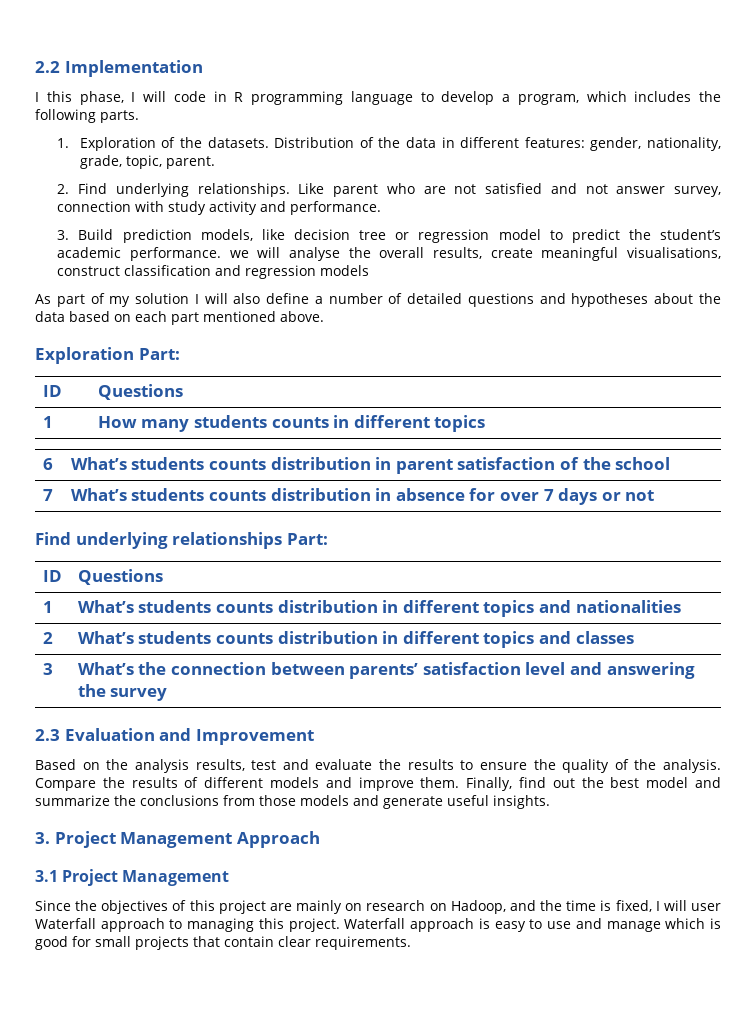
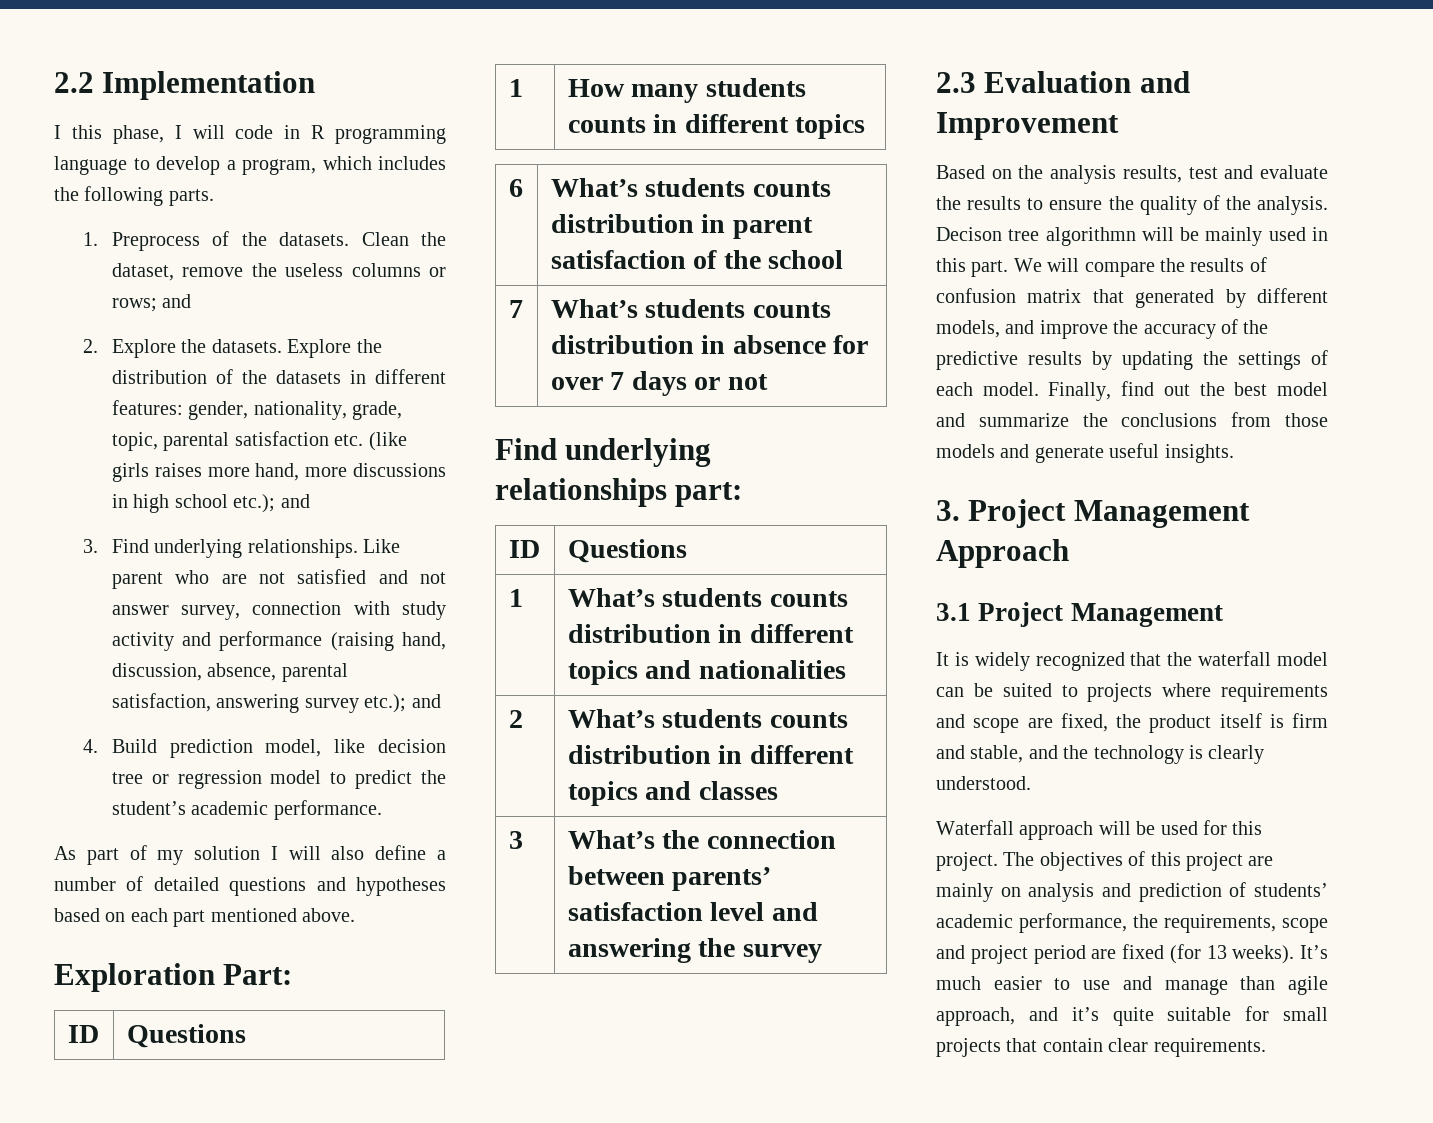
[79,137,156,151] Exploration -> [111,232,200,251] Preprocess
[274,137,436,148] Distribution of the data -> [361,232,447,246] [111,263,447,281] [111,294,192,312] [82,339,382,358] [111,369,341,384] Clean the dataset, remove the useless columns or rows; and // 2. Explore the datasets. Explore the distribution of the datasets
[165,156,215,169] [57,184,70,194] parent. // 2. -> [163,431,407,451] [111,463,446,482] [111,494,310,513] [82,539,98,553] parental satisfaction etc. (like girls raises more hand, more discussions in high school etc.); and // 3.
[290,201,382,215] [57,230,70,240] performance. // 3. -> [219,631,446,651] [111,663,348,682] [111,693,441,713] [82,739,98,753] performance (raising hand, discussion, absence, parental satisfaction, answering survey etc.); and // 4.
[200,229,253,241] models, -> [265,739,322,757] model,
[229,247,721,261] [57,265,370,279] we will analyse the overall results, create meaningful visualisations, construct classification and regression models -> (382, 810) none
[654,293,721,304] [35,311,65,322] about the data -> (446, 886) none
[286,533,328,545] Part: -> [675,482,743,507] part:
[35,777,460,791] Compare the results of different models and improve them. -> [936,227,1328,246] [936,257,1267,277] [936,288,1328,308] [936,319,1269,339] [936,350,1328,370] [936,382,1039,396] Decison tree algorithmn will be mainly used in this part. We will compare the results of confusion matrix that generated by different models, and improve the accuracy of the predictive results by updating the settings of each model.
[35,900,98,911] Since the -> [936,651,1328,671] [936,683,1328,702] [936,713,1328,733] [936,745,1265,764] [936,776,1031,790] [936,820,1263,840] [936,852,1035,871] It is widely recognized that the waterfall model can be suited to projects where requirements and scope are fixed, the product itself is firm and stable, and the technology is clearly understood. // Waterfall approach will be used for this project. The
[366,900,721,914] [35,918,722,932] [35,936,68,950] research on Hadoop, and the time is fixed, I will user Waterfall approach to managing this project. Waterfall approach is easy to use and manage which is good -> [1028,882,1328,902] [936,913,1328,933] [936,944,1328,964] [936,976,1328,995] [936,1007,1232,1026] analysis and prediction of students’ academic performance, the requirements, scope and project period are fixed (for 13 weeks). It’s much easier to use and manage than agile approach, and it’s quite suitable

